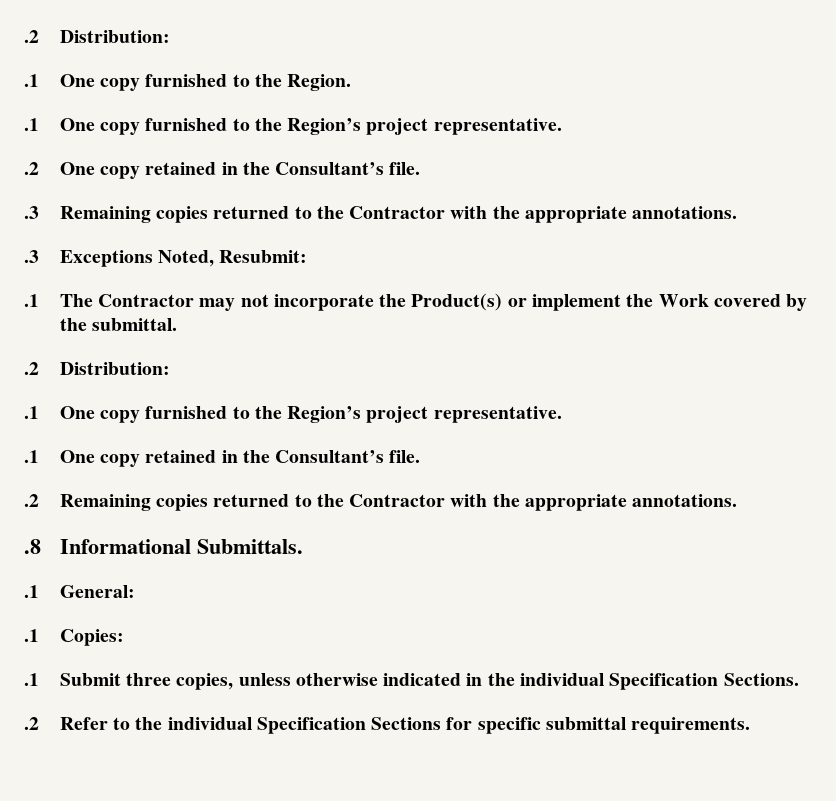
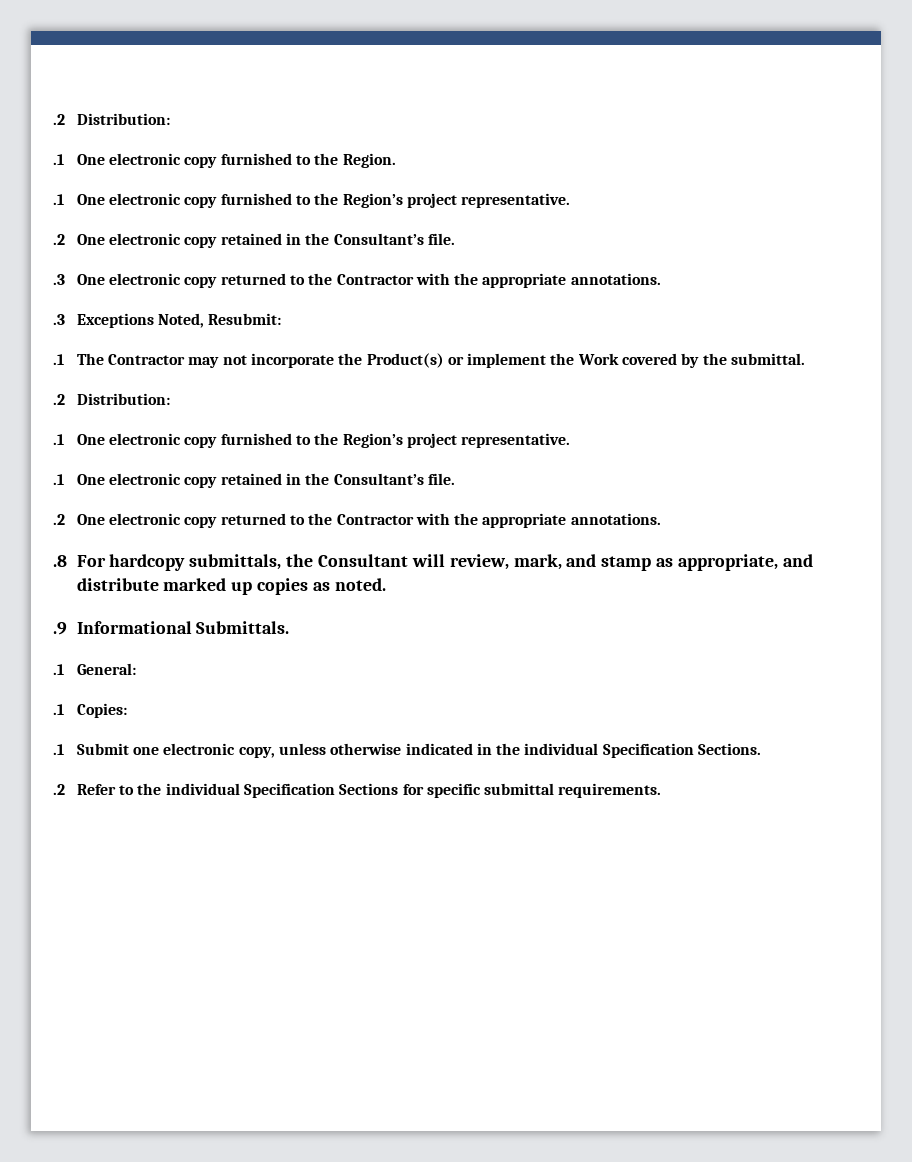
[24,30,170,43] [24,74,95,87] .2 Distribution: // .1 One -> [53,113,170,125] [53,153,181,165] .2 Distribution: // .1 One electronic
(95, 124) none -> [108,193,181,205] electronic
(95, 168) none -> [108,233,181,245] electronic
[59,206,209,223] Remaining copies -> [76,273,218,288] One electronic copy
(95, 412) none -> [108,433,181,445] electronic
(95, 456) none -> [108,473,181,485] electronic
[59,494,209,511] Remaining copies -> [76,513,218,528] One electronic copy
(41, 546) none -> [76,554,813,571] [76,578,386,595] [53,622,67,635] For hardcopy submittals, the Consultant will review, mark, and stamp as appropriate, and distribute marked up copies as noted. // .9
[126,673,234,690] three copies, -> [132,743,275,758] one electronic copy,

